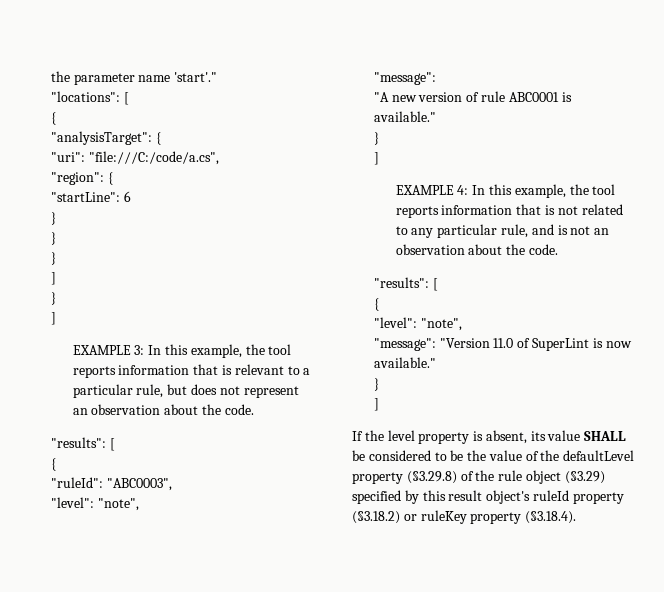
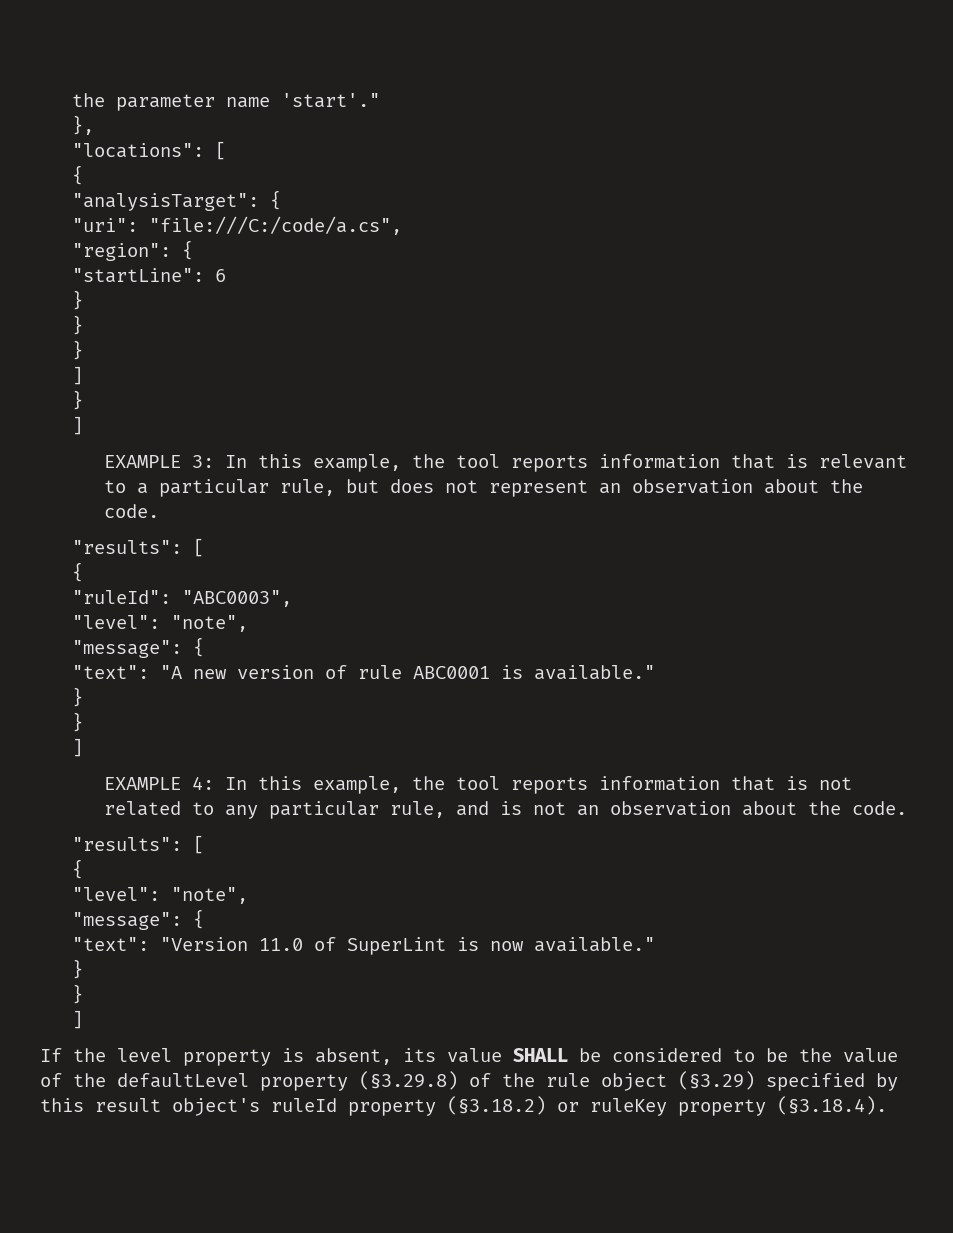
(218, 77) none -> [72,115,95,135] // },
(436, 78) // -> [193,637,205,657] [72,665,150,679] { // "text":
(379, 138) none -> [72,712,84,732] // }
(436, 344) none -> [193,909,205,929] [72,937,150,951] { // "text":
(379, 384) none -> [72,984,84,1004] // }

